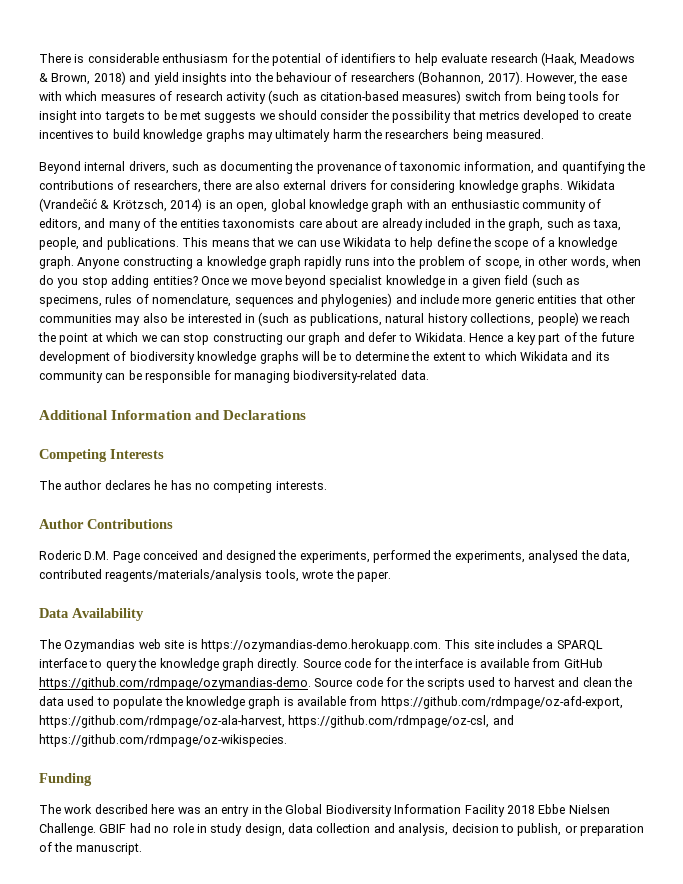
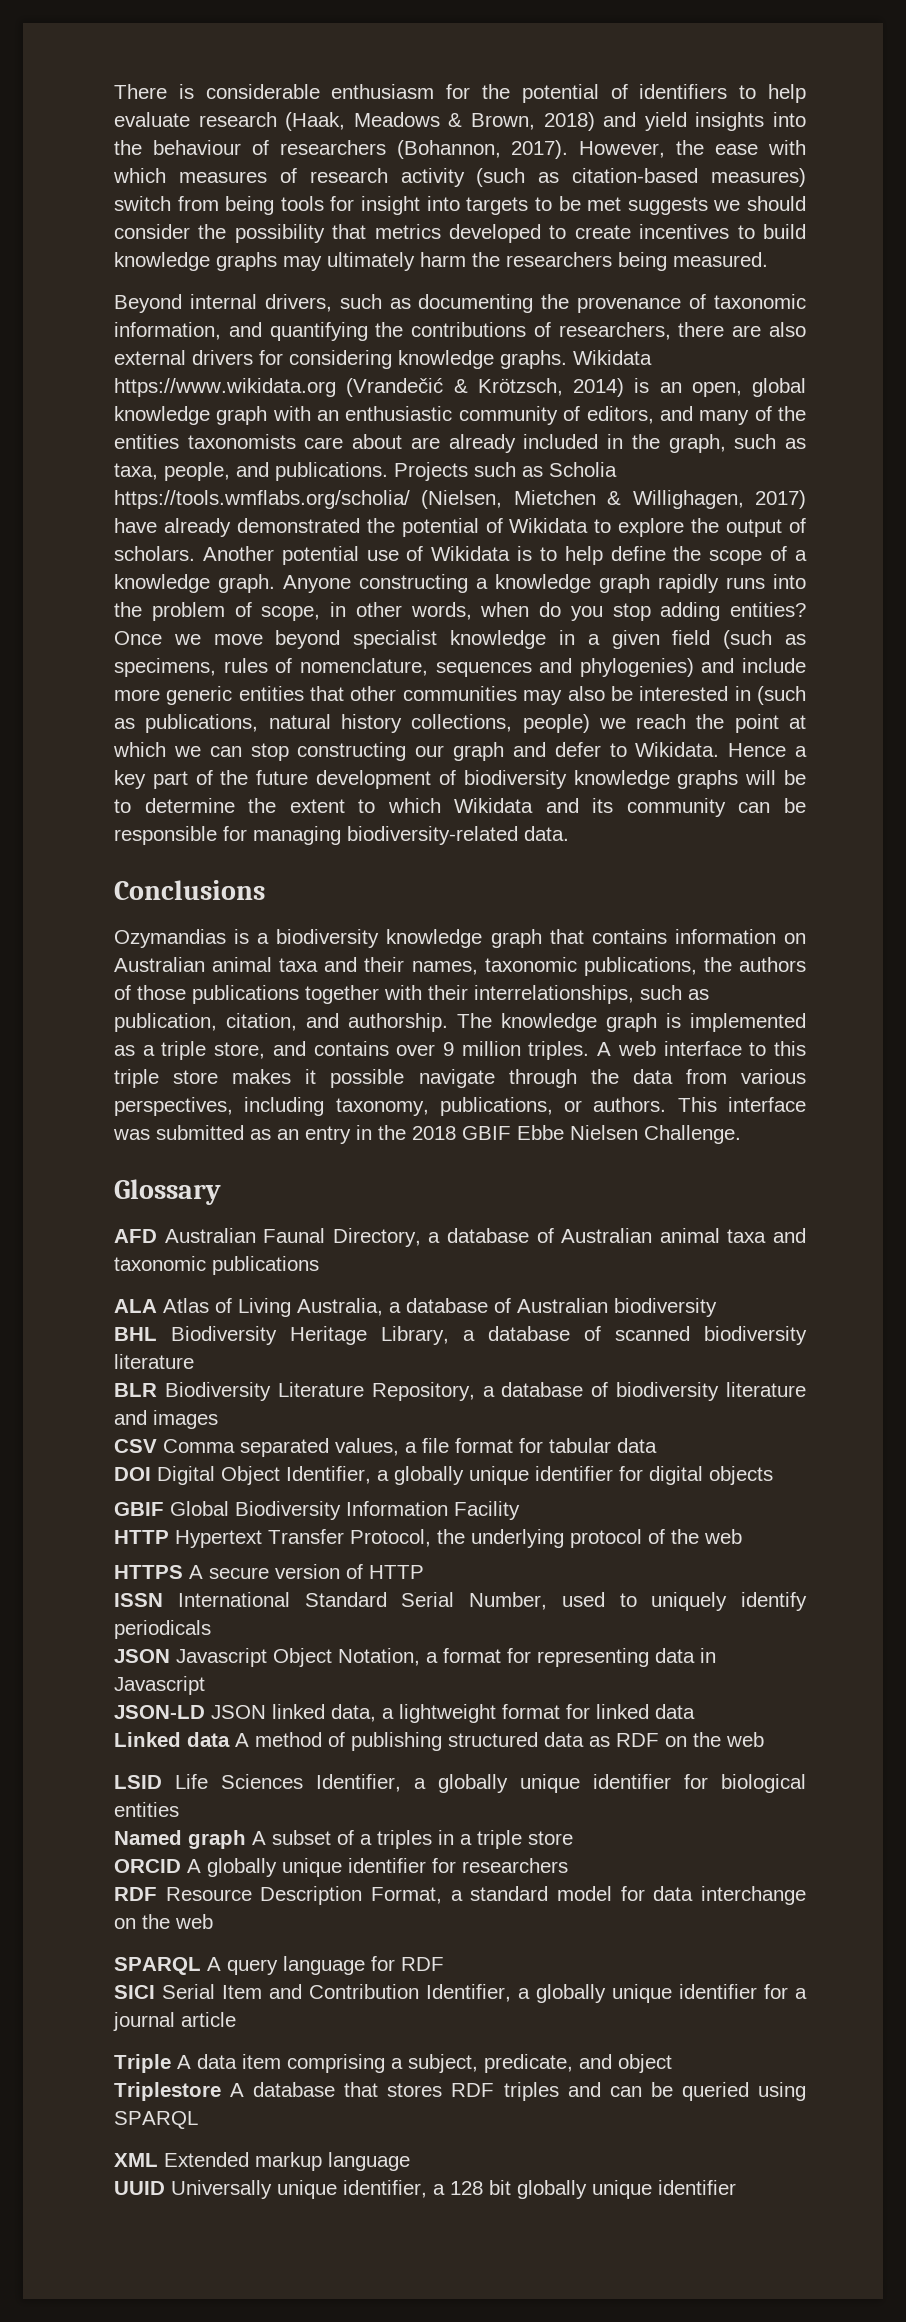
(615, 185) none -> [114,378,336,397] https://www.wikidata.org
[182,237,392,247] This means that we can use Wikidata -> [394,462,617,481] [114,490,806,509] [114,518,807,537] [114,546,533,565] Projects such as Scholia https://tools.wmflabs.org/scholia/ (Nielsen, Mietchen & Willighagen, 2017) have already demonstrated the potential of Wikidata to explore the output of scholars. Another potential use of Wikidata is
[39,410,307,420] [39,449,164,462] [39,480,327,493] [39,519,173,529] [39,550,630,563] [39,569,391,582] [39,608,144,621] [39,639,603,652] [39,658,603,671] [39,677,633,690] [39,696,623,709] [39,715,514,728] [39,734,287,747] [39,773,92,786] [39,804,610,817] [39,823,644,836] [39,842,142,855] Additional Information and Declarations // Competing Interests // The author declares he has no competing interests. // Author Contributions // Roderic D.M. Page conceived and designed the experiments, performed the experiments, analysed the data, contributed reagents/materials/analysis tools, wrote the paper. // Data Availability // The Ozymandias web site is https://ozymandias-demo.herokuapp.com. This site includes a SPARQL interface to query the knowledge graph directly. Source code for the interface is available from GitHub https://github.com/rdmpage/ozymandias-demo. Source code for the scripts used to harvest and clean the data used to populate the knowledge graph is available from https://github.com/rdmpage/oz-afd-export, https://github.com/rdmpage/oz-ala-harvest, https://github.com/rdmpage/oz-csl, and https://github.com/rdmpage/oz-wikispecies. // Funding // The work described here was an entry in the Global Biodiversity Information Facility 2018 Ebbe Nielsen Challenge. GBIF had no role in study design, data collection and analysis, decision to publish, or preparation of the manuscript. -> [114,880,265,900] [114,929,806,948] [114,957,806,976] [114,985,709,1004] [114,1013,806,1032] [114,1041,806,1060] [114,1069,807,1088] [114,1097,806,1116] [113,1125,741,1144] [114,1179,221,1205] [114,1228,807,1247] [114,1256,319,1275] [114,1298,717,1317] [114,1326,807,1345] [114,1354,194,1369] [114,1382,806,1401] [114,1410,218,1429] [114,1438,657,1457] [114,1466,773,1485] [114,1501,520,1520] [114,1529,742,1548] [114,1564,424,1579] [114,1592,807,1611] [114,1620,211,1639] [114,1648,716,1667] [114,1676,205,1695] [114,1704,695,1723] [114,1732,764,1751] [114,1774,806,1793] [114,1802,179,1817] [114,1830,573,1849] [114,1858,568,1877] [114,1886,806,1905] [114,1914,213,1929] [114,1956,444,1975] [114,1984,807,2003] [113,2012,236,2031] [114,2054,672,2073] [114,2082,806,2101] [114,2111,198,2129] [114,2152,410,2171] [114,2180,736,2199] Conclusions // Ozymandias is a biodiversity knowledge graph that contains information on Australian animal taxa and their names, taxonomic publications, the authors of those publications together with their interrelationships, such as publication, citation, and authorship. The knowledge graph is implemented as a triple store, and contains over 9 million triples. A web interface to this triple store makes it possible navigate through the data from various perspectives, including taxonomy, publications, or authors. This interface was submitted as an entry in the 2018 GBIF Ebbe Nielsen Challenge. // Glossary // AFD Australian Faunal Directory, a database of Australian animal taxa and taxonomic publications // ALA Atlas of Living Australia, a database of Australian biodiversity // BHL Biodiversity Heritage Library, a database of scanned biodiversity literature // BLR Biodiversity Literature Repository, a database of biodiversity literature and images // CSV Comma separated values, a file format for tabular data // DOI Digital Object Identifier, a globally unique identifier for digital objects // GBIF Global Biodiversity Information Facility // HTTP Hypertext Transfer Protocol, the underlying protocol of the web // HTTPS A secure version of HTTP // ISSN International Standard Serial Number, used to uniquely identify periodicals // JSON Javascript Object Notation, a format for representing data in Javascript // JSON-LD JSON linked data, a lightweight format for linked data // Linked data A method of publishing structured data as RDF on the web // LSID Life Sciences Identifier, a globally unique identifier for biological entities // Named graph A subset of a triples in a triple store // ORCID A globally unique identifier for researchers // RDF Resource Description Format, a standard model for data interchange on the web // SPARQL A query language for RDF // SICI Serial Item and Contribution Identifier, a globally unique identifier for a journal article // Triple A data item comprising a subject, predicate, and object // Triplestore A database that stores RDF triples and can be queried using SPARQL // XML Extended markup language // UUID Universally unique identifier, a 128 bit globally unique identifier

